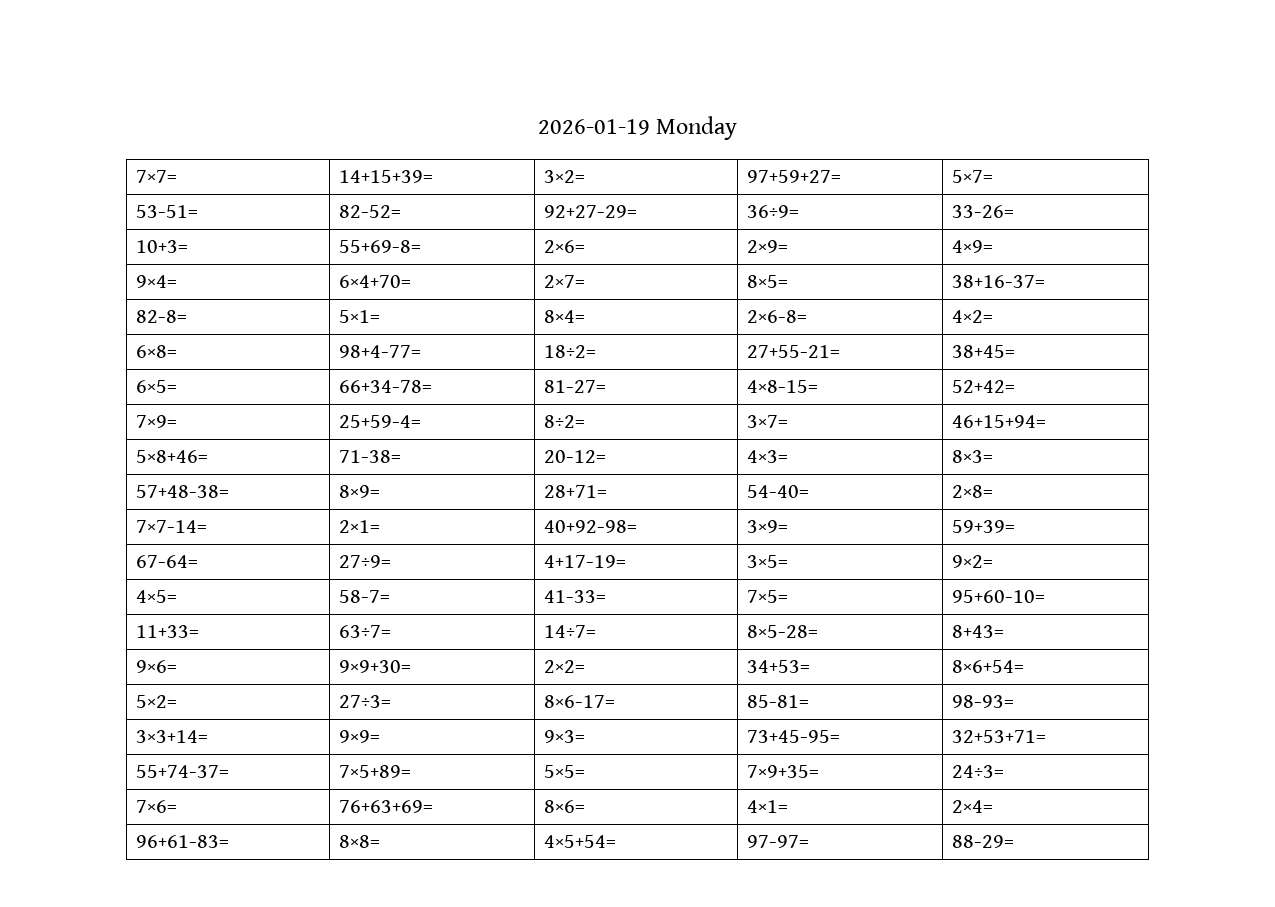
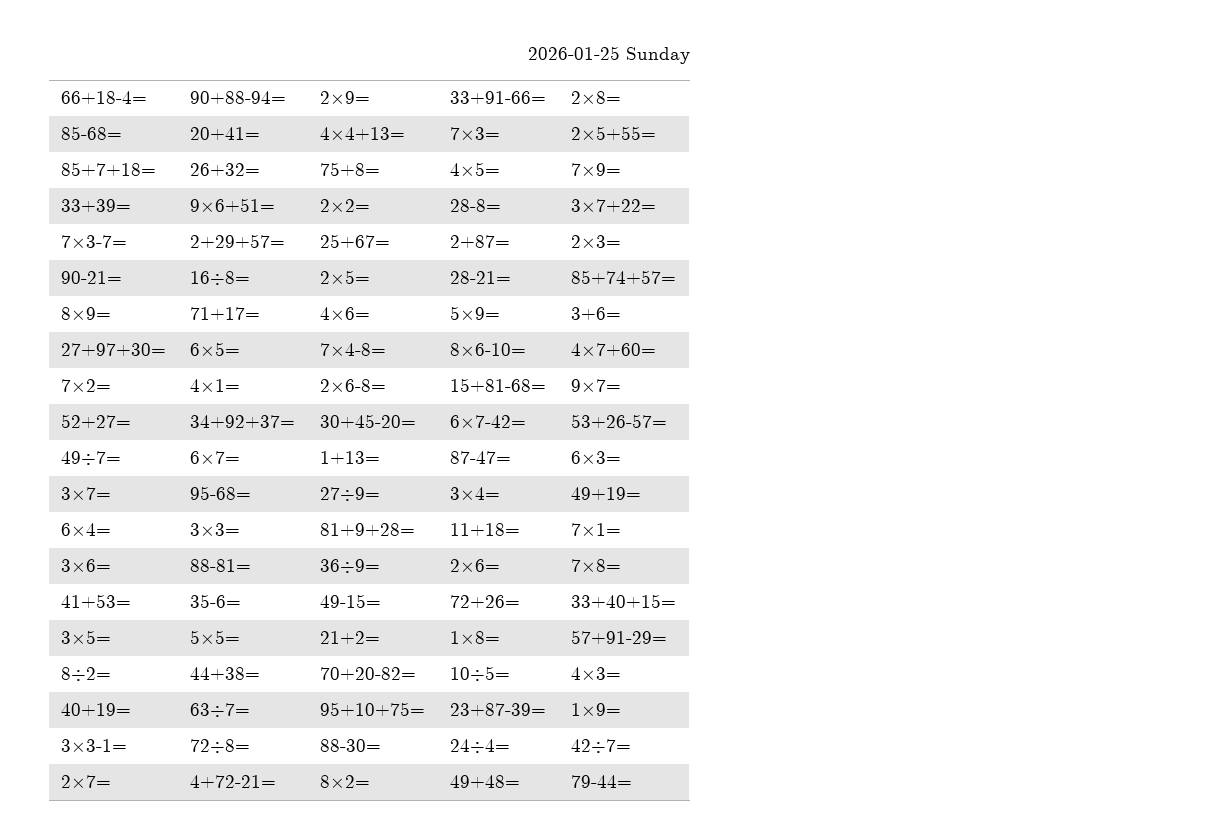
[537,116,738,140] [136,170,178,183] [339,170,434,183] [544,170,586,183] [747,170,842,183] [952,170,994,183] [136,205,199,218] [339,205,402,218] [544,205,638,218] [747,205,800,218] [952,205,1015,218] [136,240,189,253] [339,240,422,253] [544,240,586,253] [747,240,789,253] [952,240,994,253] [136,275,178,288] [339,275,412,288] [544,275,586,288] [747,275,789,288] [952,275,1046,288] [136,310,188,323] [339,310,381,323] [544,310,586,323] [747,310,808,323] [952,310,994,323] [136,345,178,358] [339,345,422,358] [544,345,597,358] [747,345,841,358] [952,345,1016,358] [136,380,178,393] [339,380,433,393] [544,380,607,393] [747,380,819,393] [952,380,1016,393] [136,415,178,428] [339,415,422,428] [544,415,586,428] [747,415,789,428] [952,415,1047,428] [136,450,209,463] [339,450,402,463] [544,450,607,463] [747,450,789,463] [952,450,994,463] [136,485,230,498] [339,485,381,498] [544,485,608,498] [747,485,810,498] [952,485,994,498] [136,520,208,533] [339,520,381,533] [544,520,638,533] [747,520,789,533] [952,520,1016,533] [136,555,199,568] [339,555,392,568] [544,555,627,568] [747,555,789,568] [952,555,994,568] [136,590,178,603] [339,590,391,603] [544,590,607,603] [747,590,789,603] [952,590,1046,603] [136,625,200,638] [339,625,392,638] [544,625,597,638] [747,625,819,638] [952,625,1005,638] [136,660,178,673] [339,660,412,673] [544,660,586,673] [747,660,811,673] [952,660,1025,673] [136,695,178,708] [339,695,392,708] [544,695,616,708] [747,695,810,708] [952,695,1015,708] [136,730,209,743] [339,730,381,743] [544,730,586,743] [747,730,841,743] [952,730,1047,743] [136,765,230,778] [339,765,412,778] [544,765,586,778] [747,765,820,778] [952,765,1005,778] [136,800,178,813] [339,800,434,813] [544,800,586,813] [747,800,789,813] [952,800,994,813] [136,835,230,848] [339,835,381,848] [544,835,617,848] [747,835,810,848] [952,835,1015,848] 2026-01-19 Monday // 7×7= | 14+15+39= | 3×2= | 97+59+27= | 5×7= // 53-51= | 82-52= | 92+27-29= | 36÷9= | 33-26= // 10+3= | 55+69-8= | 2×6= | 2×9= | 4×9= // 9×4= | 6×4+70= | 2×7= | 8×5= | 38+16-37= // 82-8= | 5×1= | 8×4= | 2×6-8= | 4×2= // 6×8= | 98+4-77= | 18÷2= | 27+55-21= | 38+45= // 6×5= | 66+34-78= | 81-27= | 4×8-15= | 52+42= // 7×9= | 25+59-4= | 8÷2= | 3×7= | 46+15+94= // 5×8+46= | 71-38= | 20-12= | 4×3= | 8×3= // 57+48-38= | 8×9= | 28+71= | 54-40= | 2×8= // 7×7-14= | 2×1= | 40+92-98= | 3×9= | 59+39= // 67-64= | 27÷9= | 4+17-19= | 3×5= | 9×2= // 4×5= | 58-7= | 41-33= | 7×5= | 95+60-10= // 11+33= | 63÷7= | 14÷7= | 8×5-28= | 8+43= // 9×6= | 9×9+30= | 2×2= | 34+53= | 8×6+54= // 5×2= | 27÷3= | 8×6-17= | 85-81= | 98-93= // 3×3+14= | 9×9= | 9×3= | 73+45-95= | 32+53+71= // 55+74-37= | 7×5+89= | 5×5= | 7×9+35= | 24÷3= // 7×6= | 76+63+69= | 8×6= | 4×1= | 2×4= // 96+61-83= | 8×8= | 4×5+54= | 97-97= | 88-29= -> [528,46,690,64] [60,91,147,104] [189,91,286,104] [319,91,370,104] [449,91,546,104] [570,91,621,104] [60,126,122,140] [189,127,260,140] [319,127,405,140] [449,127,500,140] [570,126,656,140] [60,162,156,176] [189,163,260,176] [319,162,380,176] [449,162,500,176] [570,163,621,176] [60,199,131,212] [189,198,275,212] [319,199,370,212] [449,199,501,212] [570,199,656,212] [60,235,127,248] [189,234,285,248] [319,234,390,248] [449,235,510,248] [570,235,621,248] [60,271,122,284] [189,271,250,285] [319,270,370,284] [449,271,511,284] [570,270,676,284] [60,307,111,320] [189,307,260,320] [319,307,370,320] [449,306,500,320] [570,307,621,320] [60,343,166,356] [189,342,240,356] [319,343,386,356] [449,343,526,356] [570,343,656,356] [60,379,111,392] [189,379,240,392] [319,379,386,392] [449,378,546,392] [570,379,621,392] [60,414,131,428] [189,415,295,428] [319,414,416,428] [449,415,526,428] [570,414,667,428] [60,451,121,465] [189,451,240,464] [319,451,380,464] [449,451,511,464] [570,451,621,464] [60,487,111,500] [189,486,251,500] [319,487,380,501] [449,487,500,500] [570,487,641,500] [60,523,111,536] [189,523,240,536] [319,523,415,536] [449,523,520,536] [570,523,621,536] [60,559,111,572] [189,559,251,572] [319,559,380,573] [449,559,500,572] [570,559,621,572] [60,594,131,608] [189,594,241,608] [319,594,381,608] [449,595,520,608] [570,594,676,608] [60,630,111,644] [189,630,240,644] [319,631,380,644] [449,631,500,644] [570,630,667,644] [60,667,111,681] [189,667,260,680] [319,667,416,680] [449,666,510,681] [570,667,621,680] [60,703,131,716] [189,703,250,717] [319,702,425,716] [449,703,546,716] [570,703,621,716] [60,739,127,752] [189,739,250,753] [319,739,381,752] [449,739,510,753] [570,739,631,753] [60,775,111,788] [189,775,276,788] [319,775,370,788] [449,775,520,788] [570,775,632,788] 2026-01-25 Sunday // 66+18-4= | 90+88-94= | 2×9= | 33+91-66= | 2×8= // 85-68= | 20+41= | 4×4+13= | 7×3= | 2×5+55= // 85+7+18= | 26+32= | 75+8= | 4×5= | 7×9= // 33+39= | 9×6+51= | 2×2= | 28-8= | 3×7+22= // 7×3-7= | 2+29+57= | 25+67= | 2+87= | 2×3= // 90-21= | 16÷8= | 2×5= | 28-21= | 85+74+57= // 8×9= | 71+17= | 4×6= | 5×9= | 3+6= // 27+97+30= | 6×5= | 7×4-8= | 8×6-10= | 4×7+60= // 7×2= | 4×1= | 2×6-8= | 15+81-68= | 9×7= // 52+27= | 34+92+37= | 30+45-20= | 6×7-42= | 53+26-57= // 49÷7= | 6×7= | 1+13= | 87-47= | 6×3= // 3×7= | 95-68= | 27÷9= | 3×4= | 49+19= // 6×4= | 3×3= | 81+9+28= | 11+18= | 7×1= // 3×6= | 88-81= | 36÷9= | 2×6= | 7×8= // 41+53= | 35-6= | 49-15= | 72+26= | 33+40+15= // 3×5= | 5×5= | 21+2= | 1×8= | 57+91-29= // 8÷2= | 44+38= | 70+20-82= | 10÷5= | 4×3= // 40+19= | 63÷7= | 95+10+75= | 23+87-39= | 1×9= // 3×3-1= | 72÷8= | 88-30= | 24÷4= | 42÷7= // 2×7= | 4+72-21= | 8×2= | 49+48= | 79-44=

